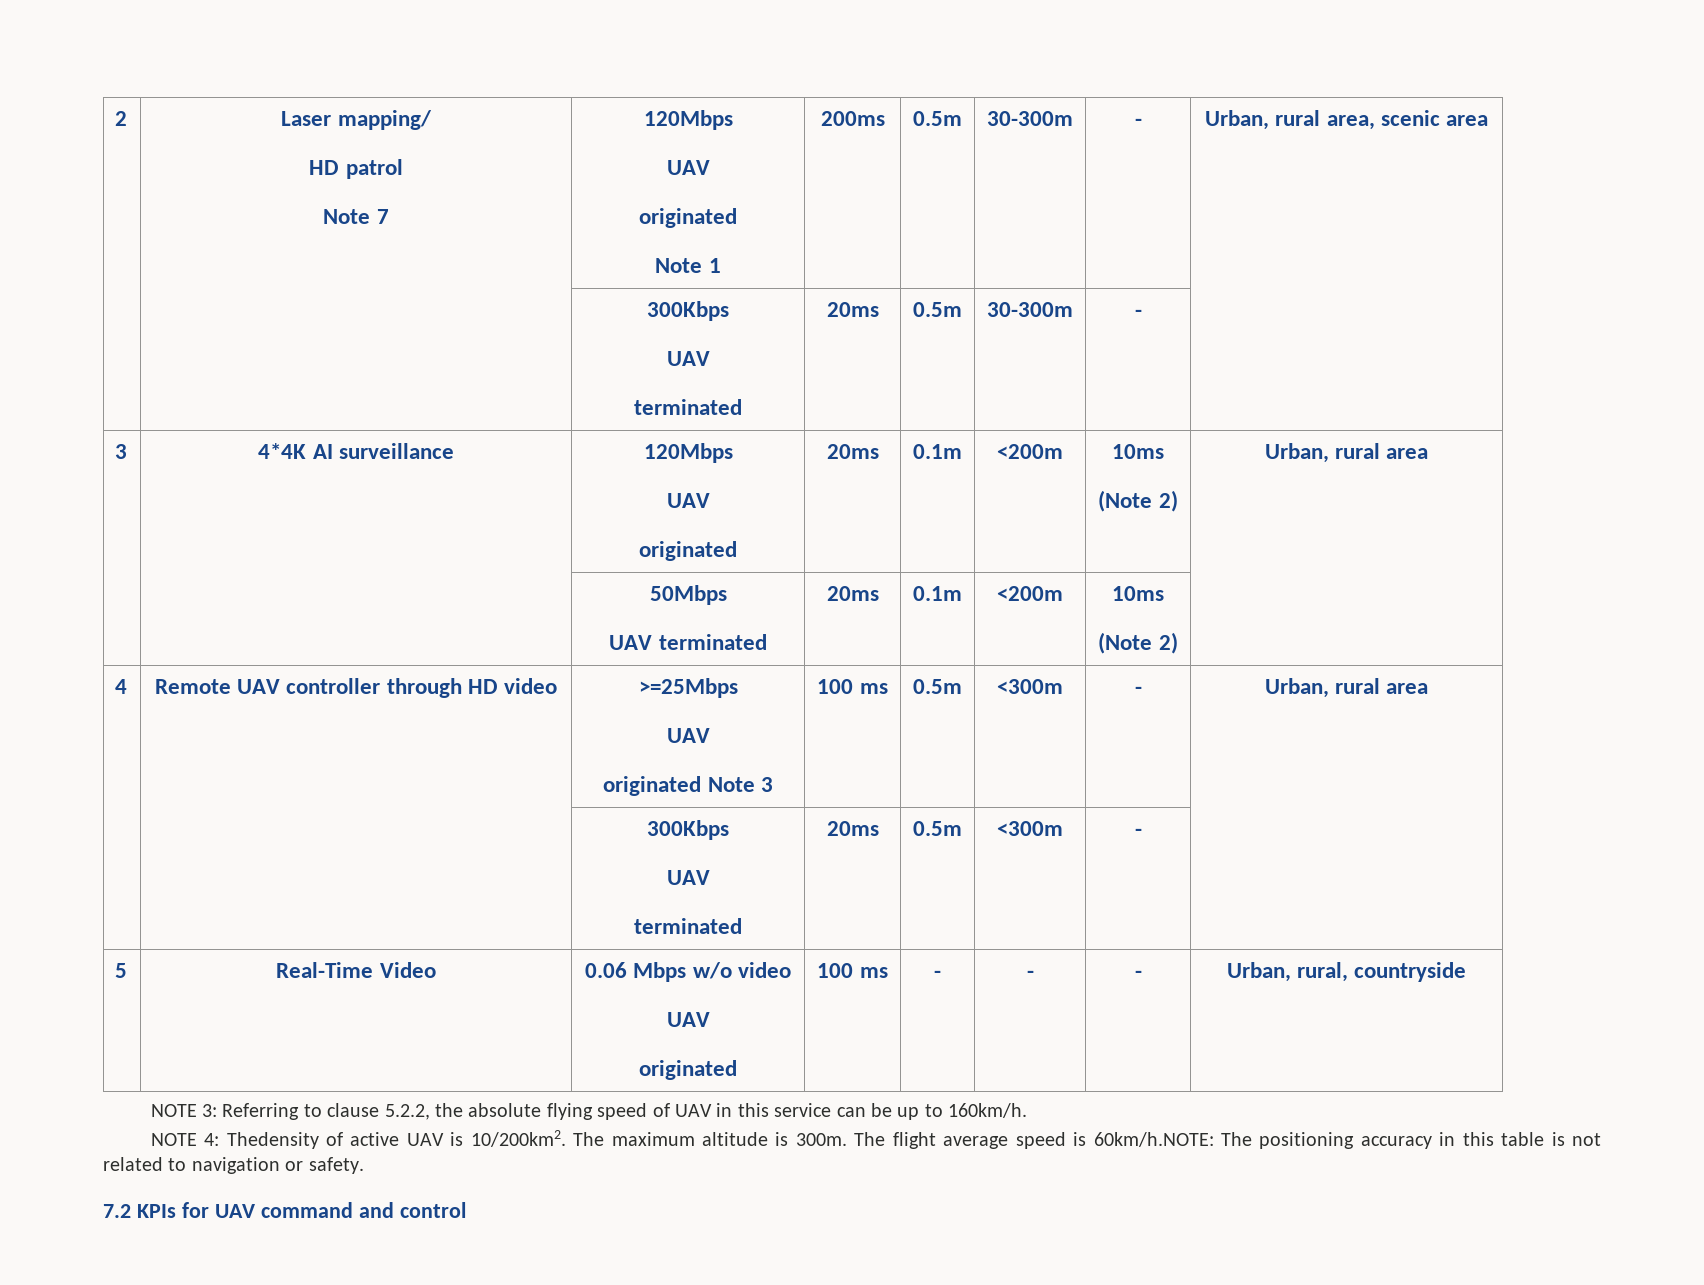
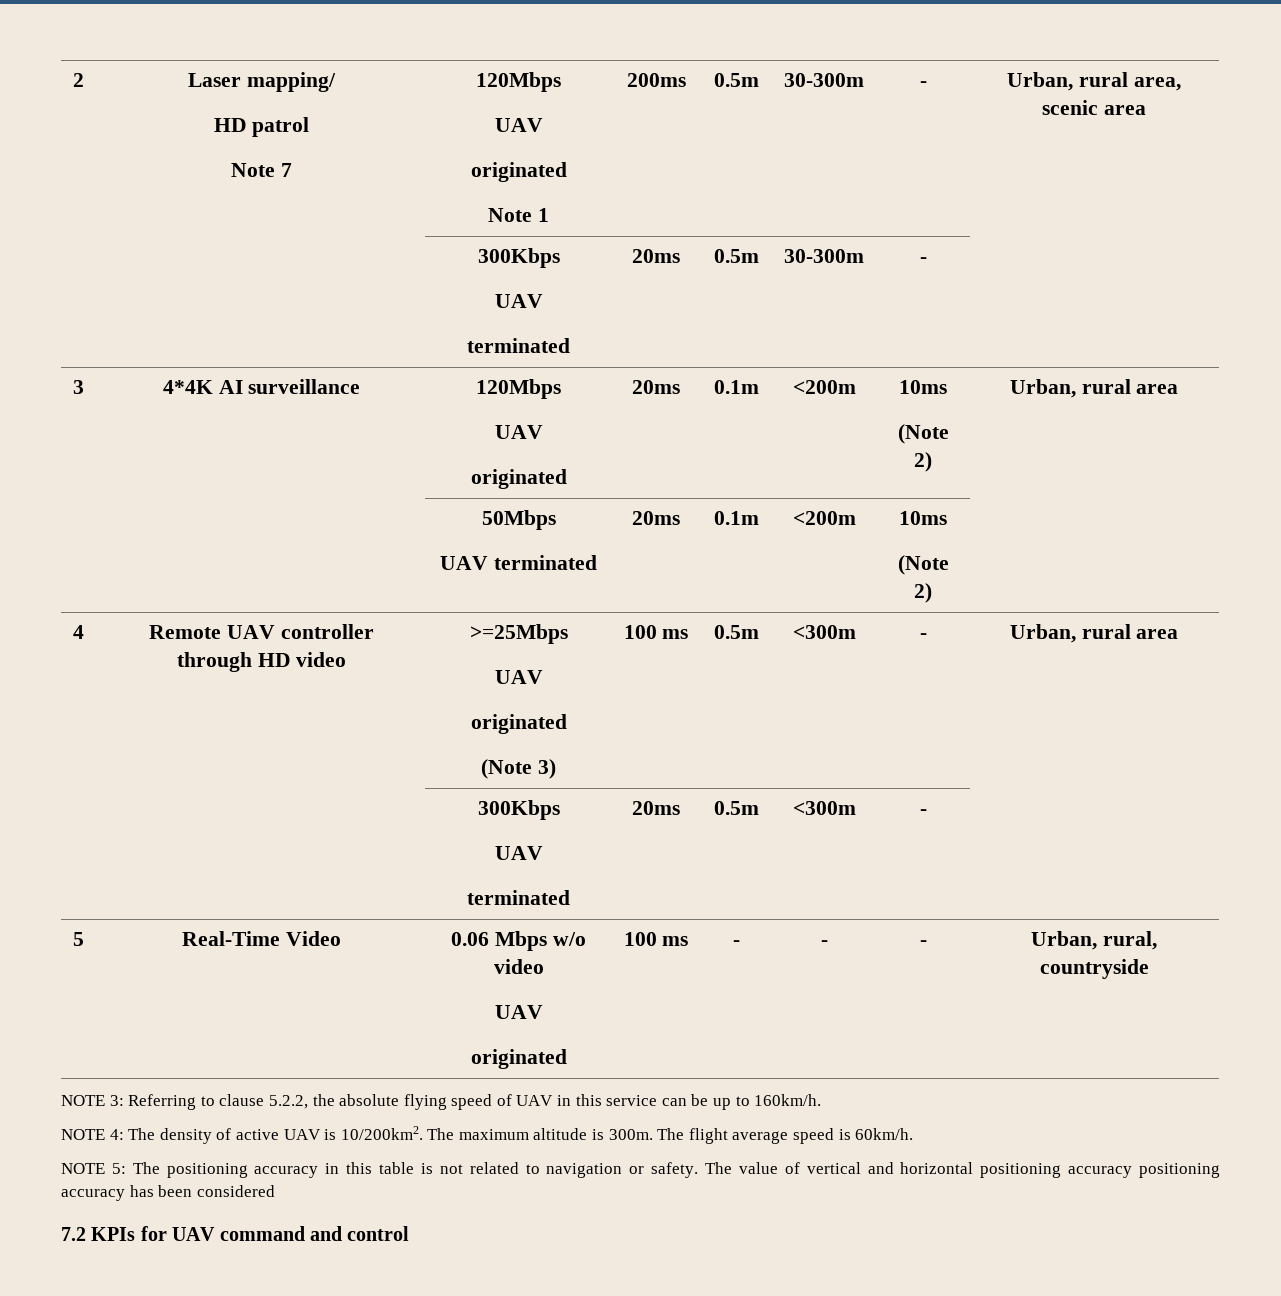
[707,777,773,792] Note 3 -> [481,759,556,779] // (Note 3)
[226,1132,319,1149] Thedensity -> [128,1128,212,1144] The density
[1093,1132,1214,1147] 60km/h.NOTE: -> [855,1128,914,1140] [61,1163,126,1174] 60km/h. // NOTE 5:
(364, 1165) none -> [705,1162,1220,1178] [61,1185,275,1201] The value of vertical and horizontal positioning accuracy positioning accuracy has been considered

